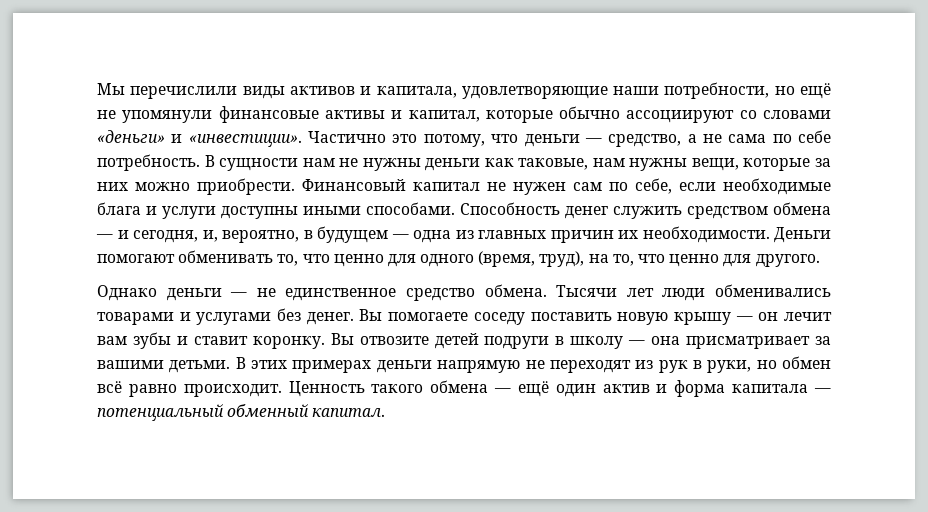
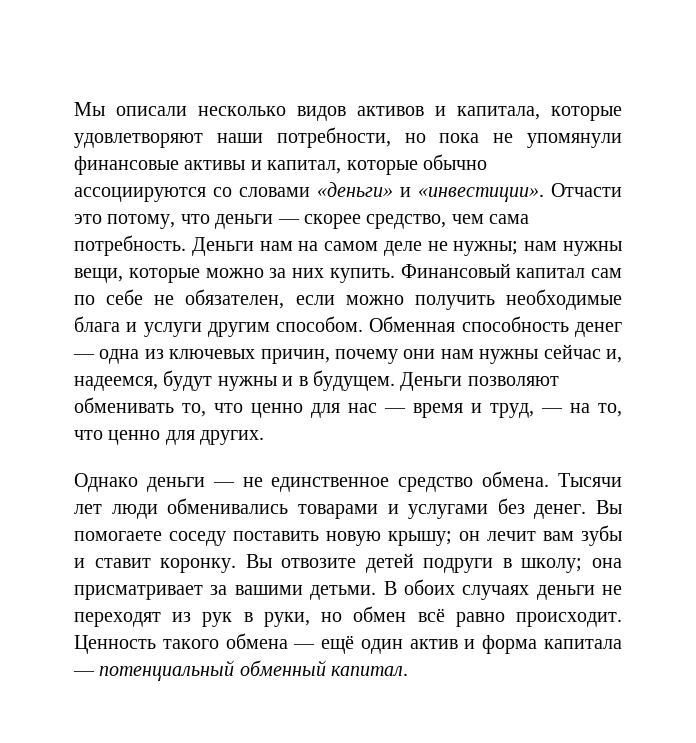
[130,86,285,99] перечислили виды -> [116,106,346,121] описали несколько видов
[461,86,608,99] удовлетворяющие -> [551,106,622,121] [74,133,203,148] которые удовлетворяют
[799,83,831,99] ещё -> [439,133,480,143] пока
[626,110,735,123] ассоциируют -> [74,187,206,202] ассоциируются
[308,131,387,143] Частично -> [551,183,622,197] Отчасти
[608,130,831,147] [97,154,589,171] средство, а не сама по себе потребность. В сущности нам не нужны деньги как таковые, -> [304,214,530,229] [74,235,519,256] скорее средство, чем сама потребность. Деньги нам на самом деле не нужны;
(811, 164) none -> [205,268,264,278] можно
[135,178,831,195] [97,202,831,219] [96,226,831,243] [97,254,175,263] можно приобрести. Финансовый капитал не нужен сам по себе, если необходимые блага и услуги доступны иными способами. Способность денег служить средством обмена — и сегодня, и, вероятно, в будущем — одна из главных причин их необходимости. Деньги помогают -> [329,263,622,283] [74,289,622,310] [74,316,622,337] [73,344,622,364] [74,370,559,391] купить. Финансовый капитал сам по себе не обязателен, если можно получить необходимые блага и услуги другим способом. Обменная способность денег — одна из ключевых причин, почему они нам нужны сейчас и, надеемся, будут нужны и в будущем. Деньги позволяют
[420,251,585,267] одного (время, труд), -> [348,403,563,418] нас — время и труд, —
[755,254,820,267] другого. -> [200,430,265,445] других.
[673,312,753,325] крышу — -> [388,531,452,546] крышу;
[570,336,646,349] школу — -> [521,558,583,573] школу;
[251,360,521,373] этих примерах деньги напрямую -> [403,579,595,600] обоих случаях деньги

